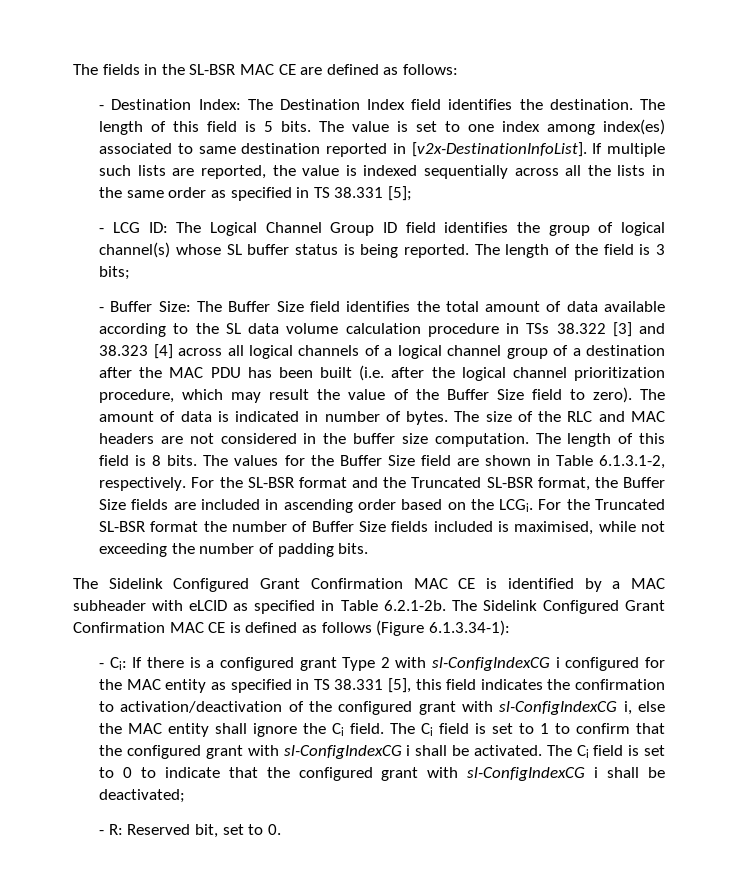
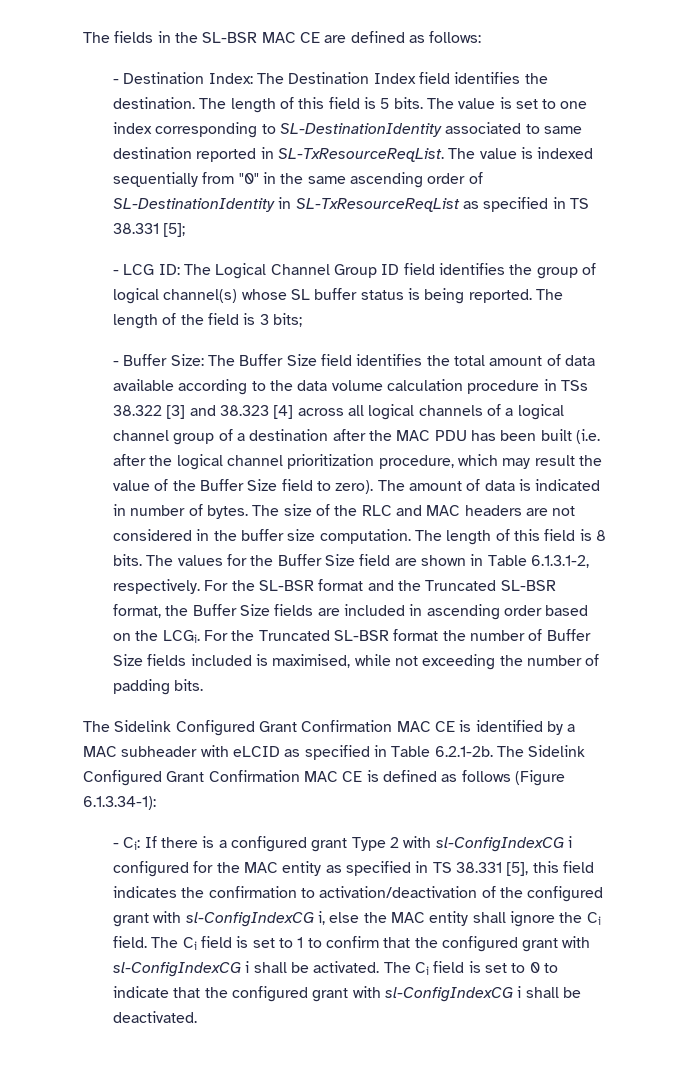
[547,119,665,135] among index(es) -> [155,122,442,138] corresponding to SL-DestinationIdentity
[411,142,665,157] [99,165,665,179] [99,187,207,198] [v2x-DestinationInfoList]. If multiple such lists are reported, the value is indexed sequentially across all the lists in the same order -> [277,147,594,162] [112,172,483,188] [112,197,460,212] SL-TxResourceReqList. The value is indexed sequentially from "0" in the same ascending order of SL-DestinationIdentity in SL-TxResourceReqList
[225,323,241,334] SL -> (293, 385) none
[99,789,186,803] [99,824,281,838] deactivated; // - R: Reserved bit, set to 0. -> [112,1011,197,1023] deactivated.

